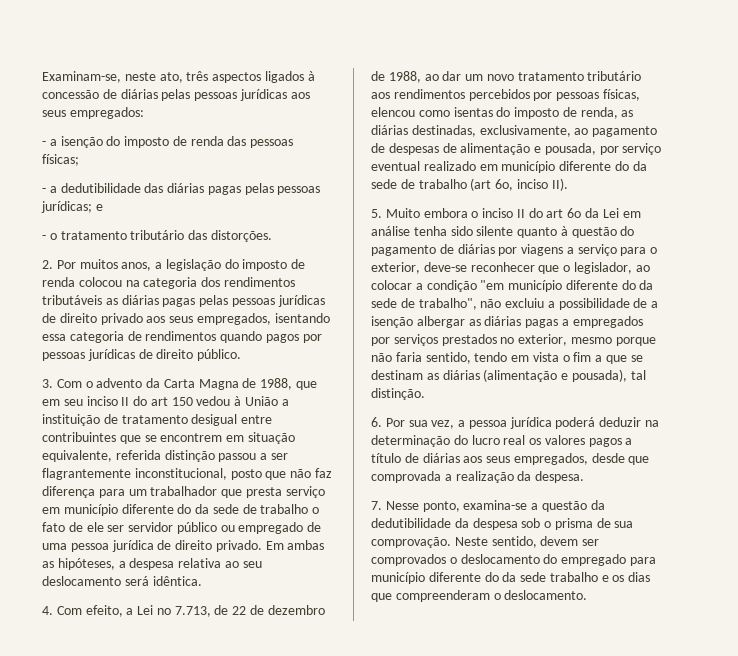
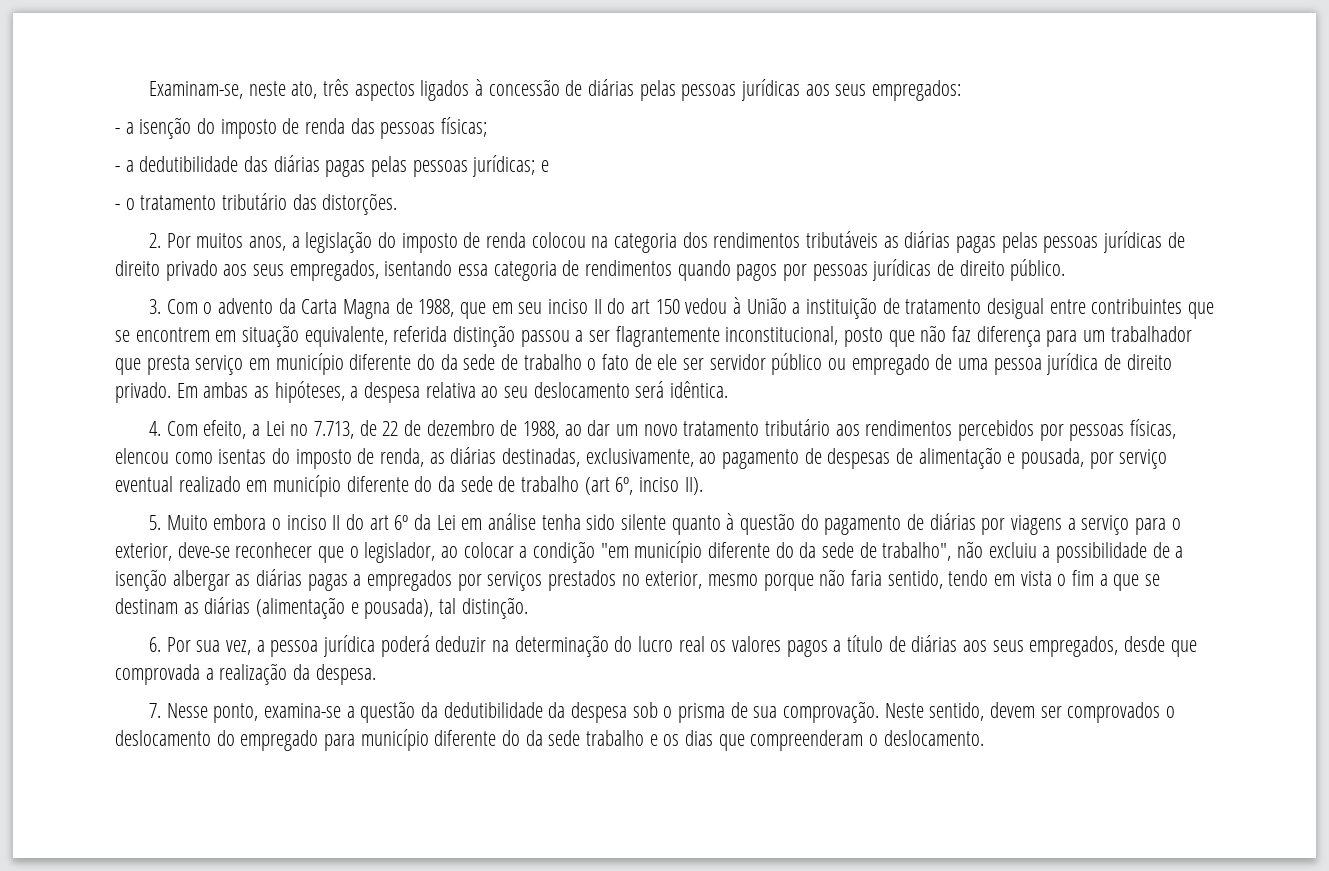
[495,179,514,191] 6o, -> [615,477,634,495] 6º,
[567,208,582,218] 6o -> [394,515,409,530] 6º

